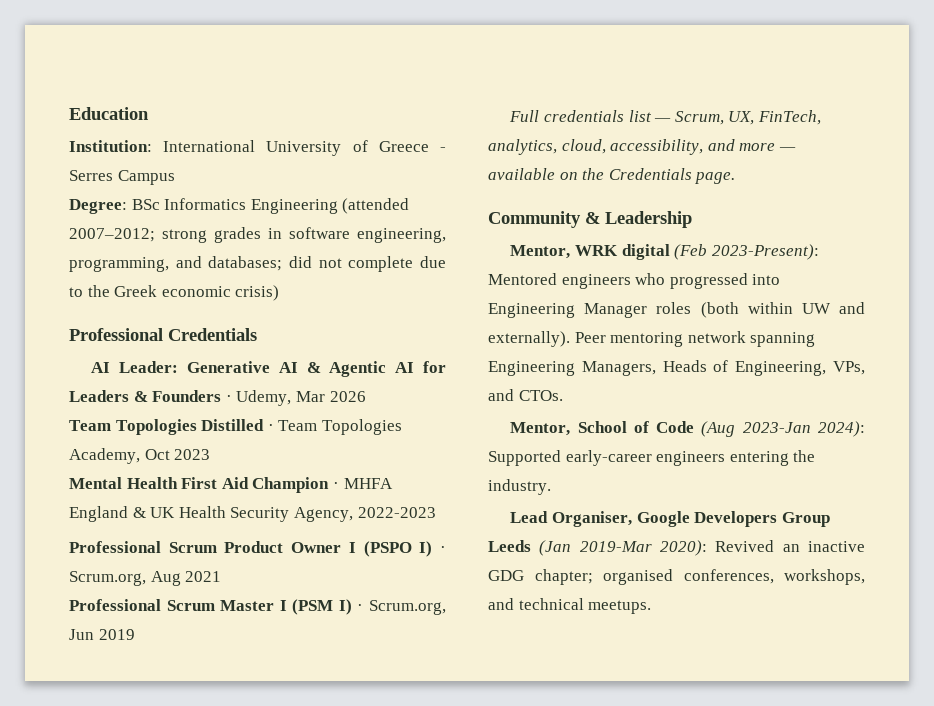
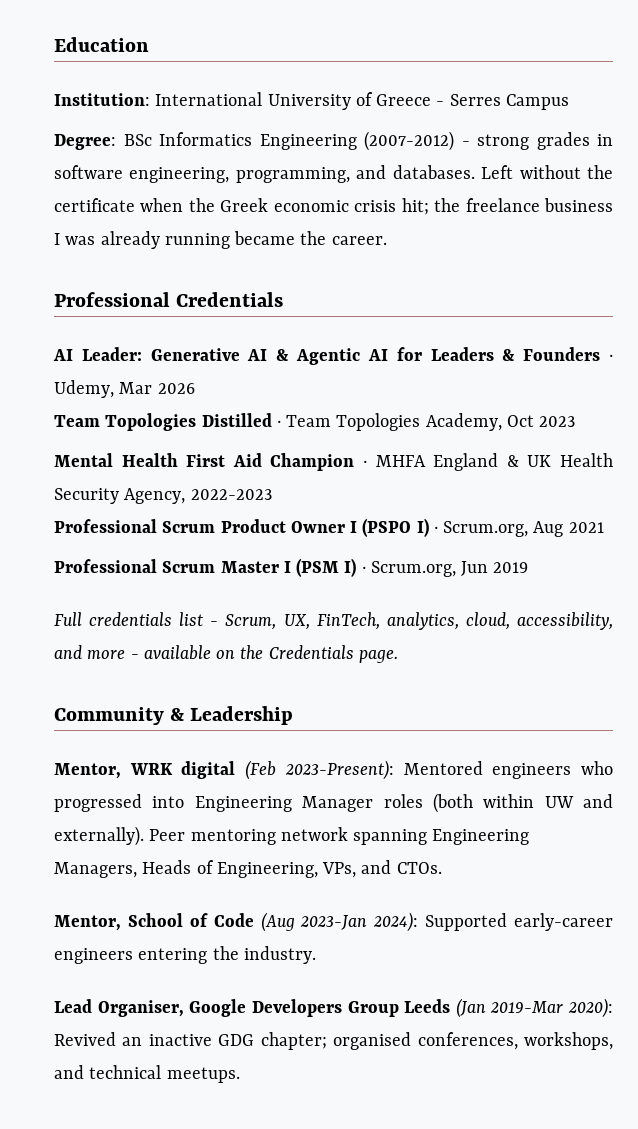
[342,198,410,214] [69,228,155,242] (attended 2007–2012; -> [364,131,470,151] (2007-2012) -
[208,256,446,272] [69,285,280,301] databases; did not complete due to the Greek economic crisis) -> [392,165,614,179] [54,198,614,215] [54,231,387,249] databases. Left without the certificate when the Greek economic crisis hit; the freelance business I was already running became the career.
[654,118,672,122] — -> [210,621,219,626] -
[778,147,796,151] — -> [130,654,139,659] -

